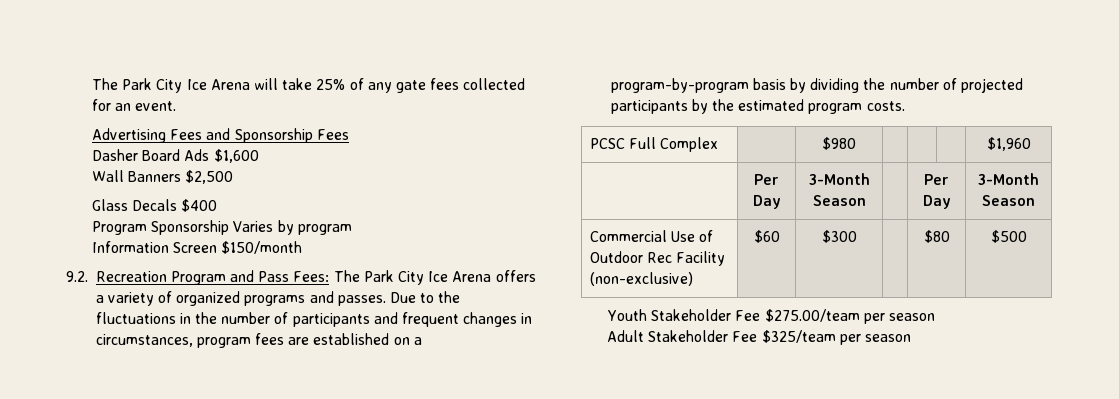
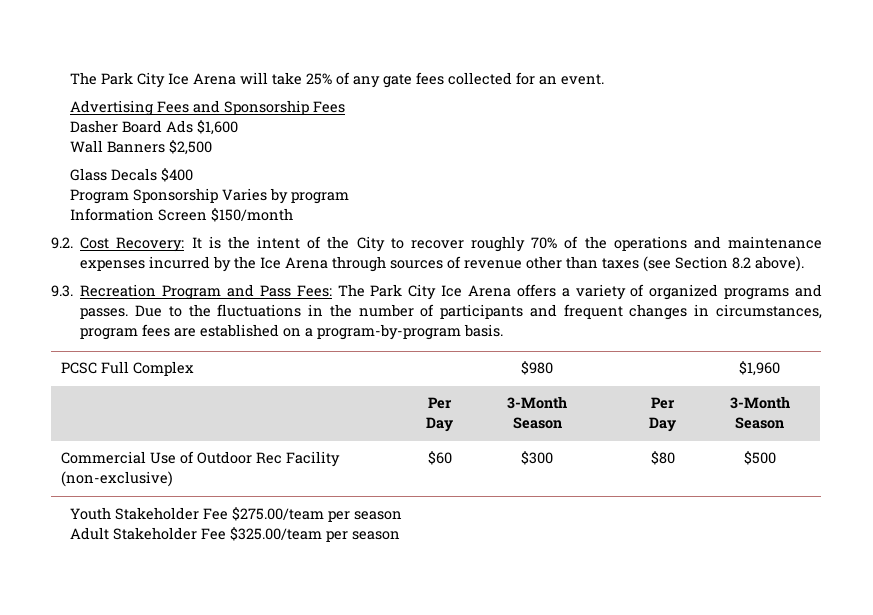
(88, 276) none -> [80,236,822,252] [80,256,805,272] [51,285,73,297] Cost Recovery: It is the intent of the City to recover roughly 70% of the operations and maintenance expenses incurred by the Ice Arena through sources of revenue other than taxes (see Section 8.2 above). // 9.3.
[752,78,1024,93] [610,99,905,114] basis by dividing the number of projected participants by the estimated program costs. -> [464,324,504,337] basis.
[761,330,836,343] $325/team -> [229,527,322,541] $325.00/team

